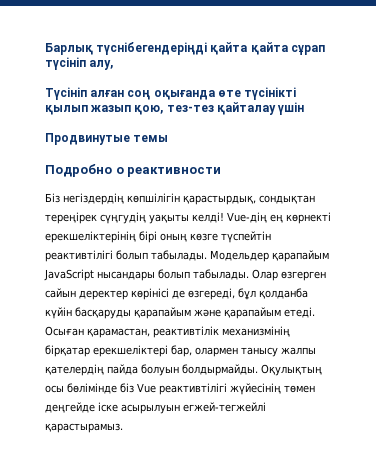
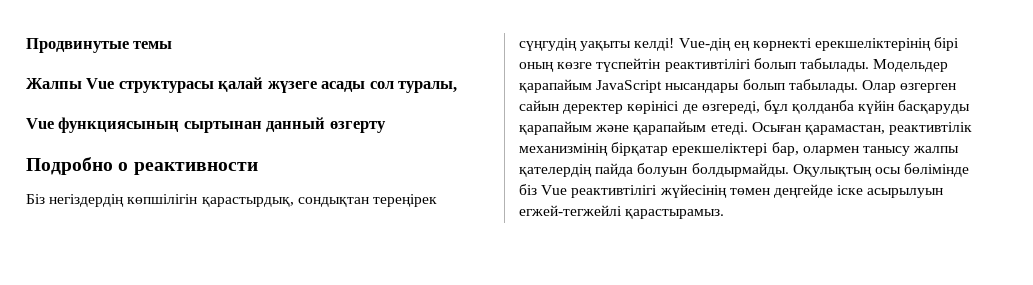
[45,42,325,55] [45,57,114,70] [45,87,297,100] [45,102,305,115] [45,133,169,145] Барлық түснібегендеріңді қайта қайта сұрап түсініп алу, // Түсініп алған соң оқығанда өте түсінікті қылып жазып қою, тез-тез қайталау үшін // Продвинутые темы -> [26,38,173,53] [26,77,458,93] [26,117,386,133] Продвинутые темы // Жалпы Vue структурасы қалай жүзеге асады сол туралы, // Vue функциясының сыртынан данный өзгерту

